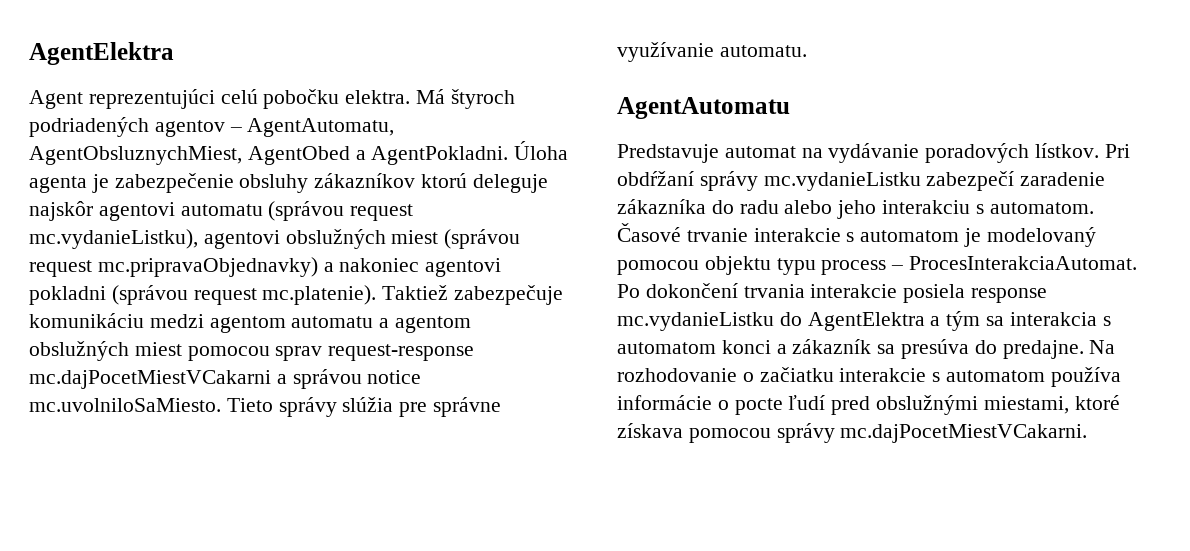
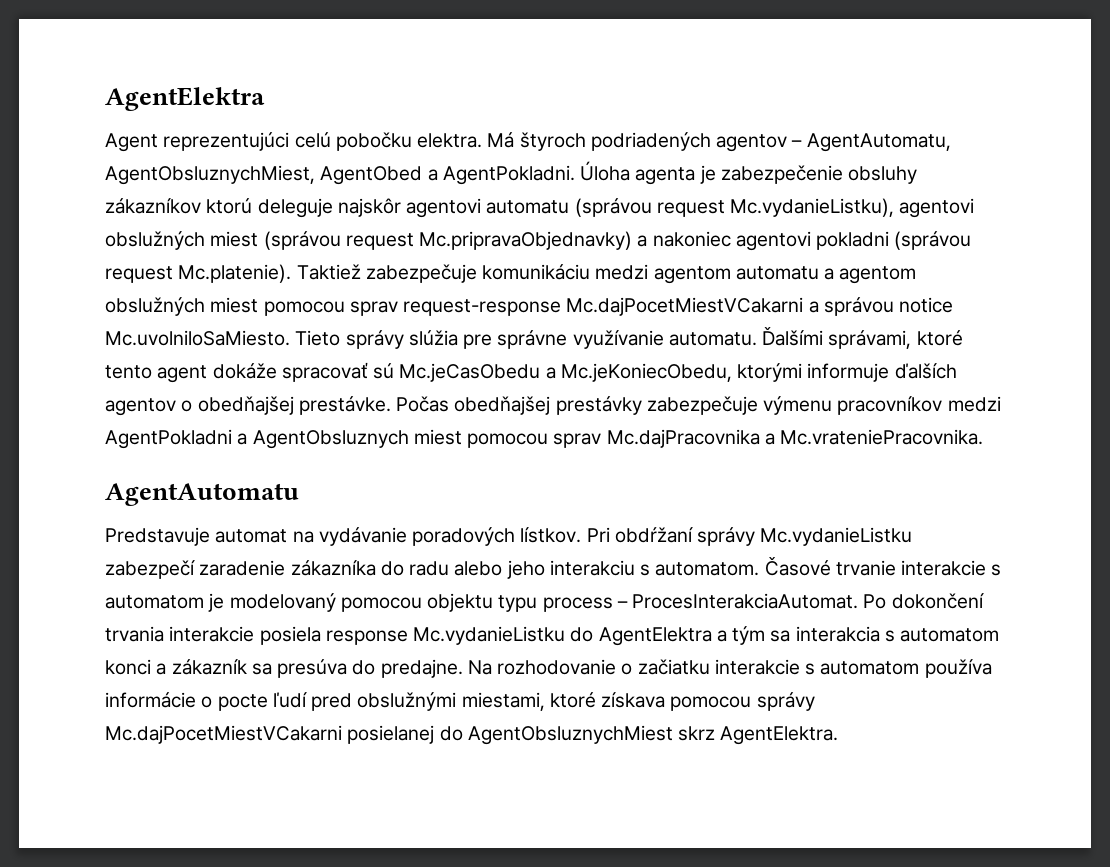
[29,229,198,249] mc.vydanieListku), -> [730,198,895,217] Mc.vydanieListku),
[97,257,318,277] mc.pripravaObjednavky) -> [419,231,633,250] Mc.pripravaObjednavky)
[262,285,377,305] mc.platenie). -> [178,264,292,283] Mc.platenie).
[29,370,271,389] mc.dajPocetMiestVCakarni -> [566,297,804,316] Mc.dajPocetMiestVCakarni
[29,398,221,412] mc.uvolniloSaMiesto. -> [105,330,290,346] Mc.uvolniloSaMiesto.
(807, 51) none -> [762,327,963,349] [105,362,957,383] [105,396,1001,416] [105,429,984,449] Ďalšími správami, ktoré tento agent dokáže spracovať sú Mc.jeCasObedu a Mc.jeKoniecObedu, ktorými informuje ďalších agentov o obedňajšej prestávke. Počas obedňajšej prestávky zabezpečuje výmenu pracovníkov medzi AgentPokladni a AgentObsluznych miest pomocou sprav Mc.dajPracovnika a Mc.vrateniePracovnika.
[763,172,921,191] mc.vydanieListku -> [760,527,913,546] Mc.vydanieListku
[617,312,774,331] mc.vydanieListku -> [413,626,566,645] Mc.vydanieListku
[840,424,1088,443] mc.dajPocetMiestVCakarni. -> [105,725,839,745] Mc.dajPocetMiestVCakarni posielanej do AgentObsluznychMiest skrz AgentElektra.

